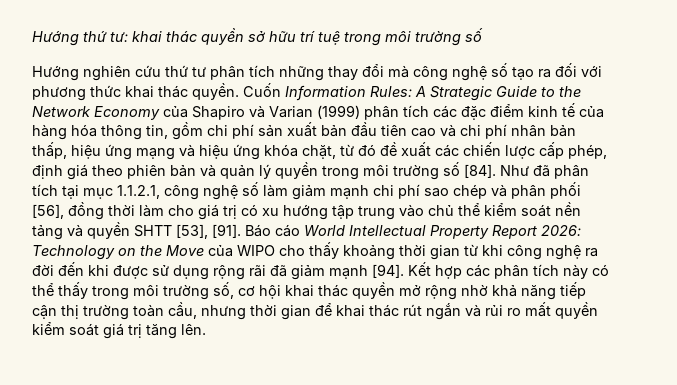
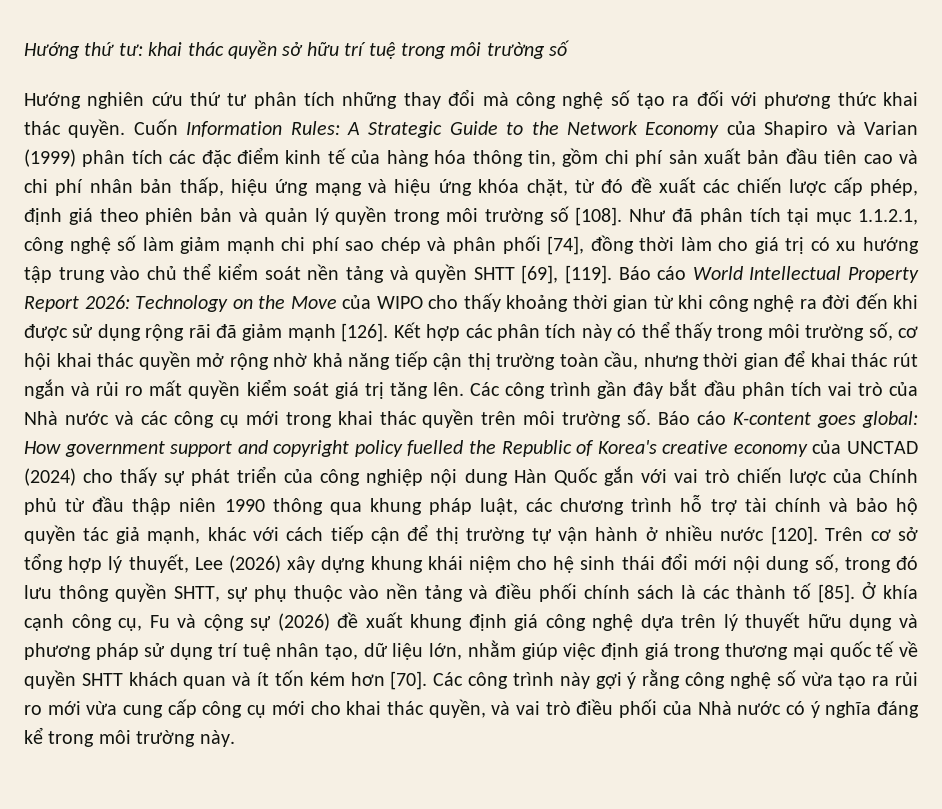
[464,164,496,178] [84]. -> [575,207,623,226] [108].
[32,204,64,219] [56], -> [547,236,585,255] [74],
[176,224,241,239] [53], [91]. -> [521,265,612,284] [69], [119].
[372,264,404,278] [94]. -> [341,323,389,342] [126].
(206, 329) none -> [470,379,918,399] [24,409,918,428] [24,440,918,457] [24,466,918,486] [24,495,919,515] [24,524,919,545] [24,553,918,573] [24,581,918,603] [24,612,918,631] [24,640,918,660] [24,669,919,690] [24,699,919,718] [24,727,235,747] Các công trình gần đây bắt đầu phân tích vai trò của Nhà nước và các công cụ mới trong khai thác quyền trên môi trường số. Báo cáo K-content goes global: How government support and copyright policy fuelled the Republic of Korea's creative economy của UNCTAD (2024) cho thấy sự phát triển của công nghiệp nội dung Hàn Quốc gắn với vai trò chiến lược của Chính phủ từ đầu thập niên 1990 thông qua khung pháp luật, các chương trình hỗ trợ tài chính và bảo hộ quyền tác giả mạnh, khác với cách tiếp cận để thị trường tự vận hành ở nhiều nước [120]. Trên cơ sở tổng hợp lý thuyết, Lee (2026) xây dựng khung khái niệm cho hệ sinh thái đổi mới nội dung số, trong đó lưu thông quyền SHTT, sự phụ thuộc vào nền tảng và điều phối chính sách là các thành tố [85]. Ở khía cạnh công cụ, Fu và cộng sự (2026) đề xuất khung định giá công nghệ dựa trên lý thuyết hữu dụng và phương pháp sử dụng trí tuệ nhân tạo, dữ liệu lớn, nhằm giúp việc định giá trong thương mại quốc tế về quyền SHTT khách quan và ít tốn kém hơn [70]. Các công trình này gợi ý rằng công nghệ số vừa tạo ra rủi ro mới vừa cung cấp công cụ mới cho khai thác quyền, và vai trò điều phối của Nhà nước có ý nghĩa đáng kể trong môi trường này.

